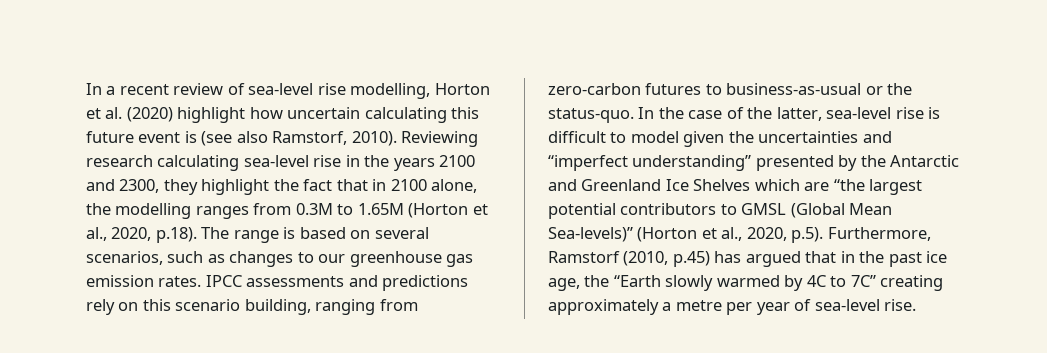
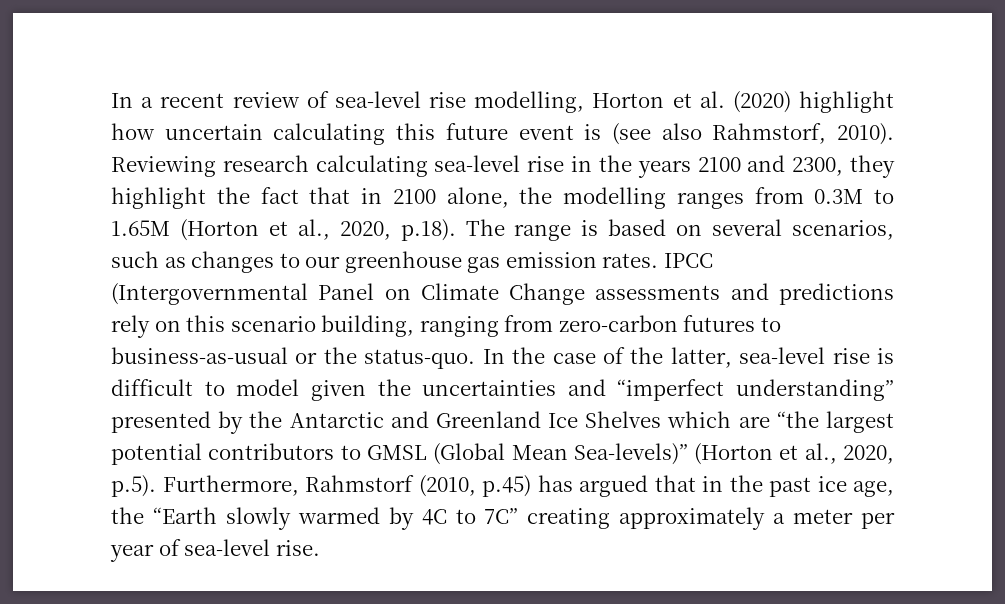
[272,131,348,145] Ramstorf, -> [712,123,827,144] Rahmstorf,
(242, 281) none -> [111,283,586,305] (Intergovernmental Panel on Climate Change
[548,251,620,263] Ramstorf -> [305,475,414,492] Rahmstorf
[675,300,722,311] metre -> [793,509,854,524] meter

